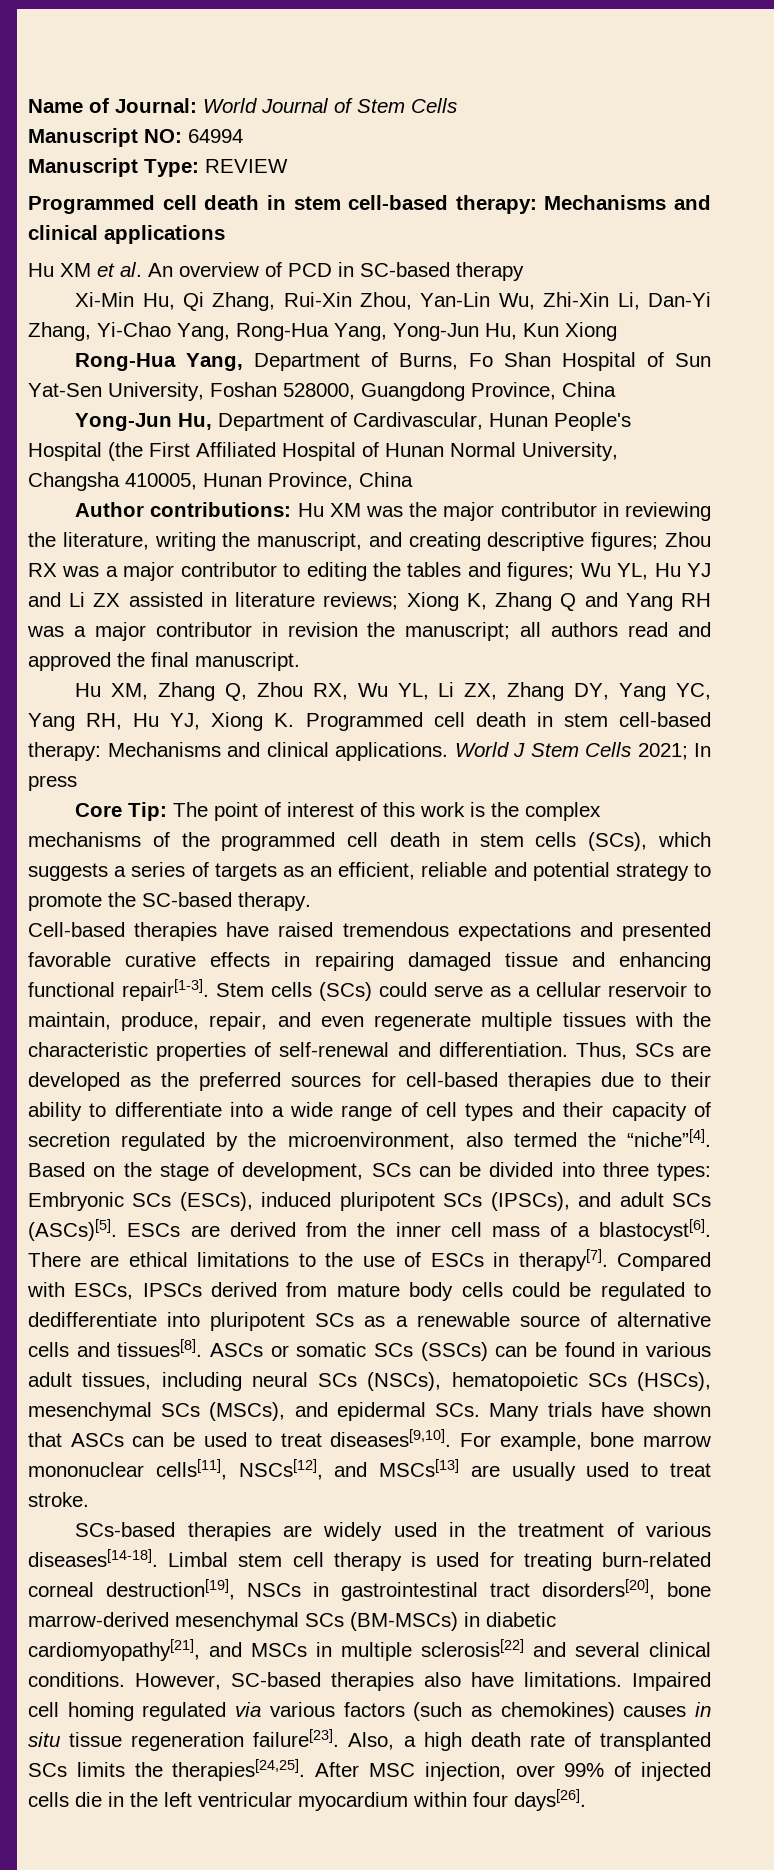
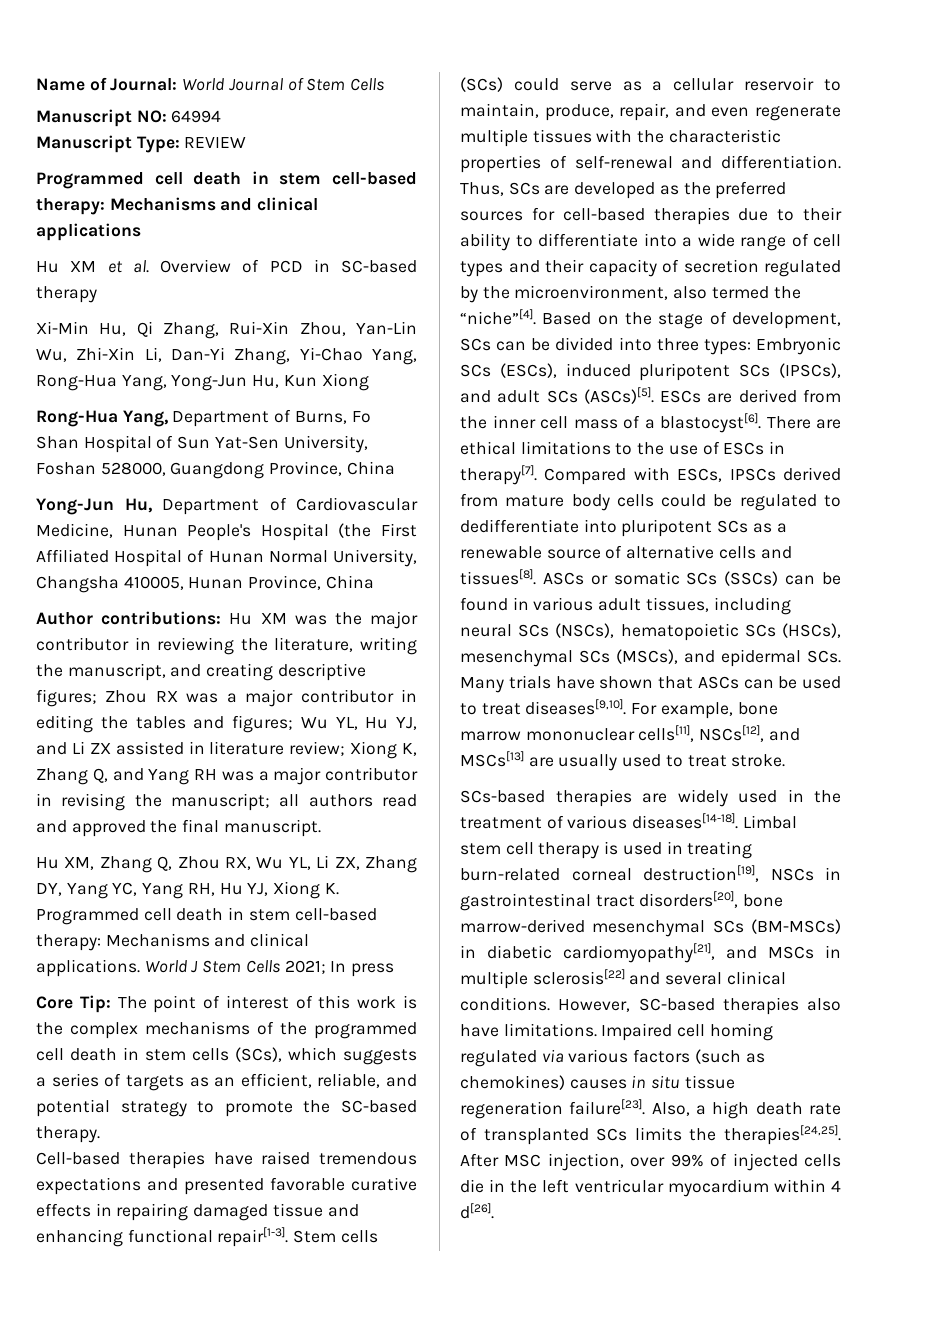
[148,262,259,277] An overview -> [160,259,231,273] Overview
[353,412,484,430] Cardivascular, -> [296,497,418,511] [36,523,113,538] Cardiovascular Medicine,
[283,563,301,577] to -> [401,689,418,702] in
[687,563,712,577] YJ -> [396,717,417,730] YJ,
[323,592,399,610] reviews; -> [289,741,346,756] review;
[560,593,577,611] Q -> [92,768,108,783] Q,
[287,622,358,637] revision -> [61,793,126,811] revising
[421,862,488,877] reliable -> [317,1073,381,1088] reliable,
[489,1552,514,1567] for -> [666,841,683,854] in
[473,1789,586,1811] four days[26]. -> [831,1180,841,1192] [460,1203,494,1219] 4 d[26].

